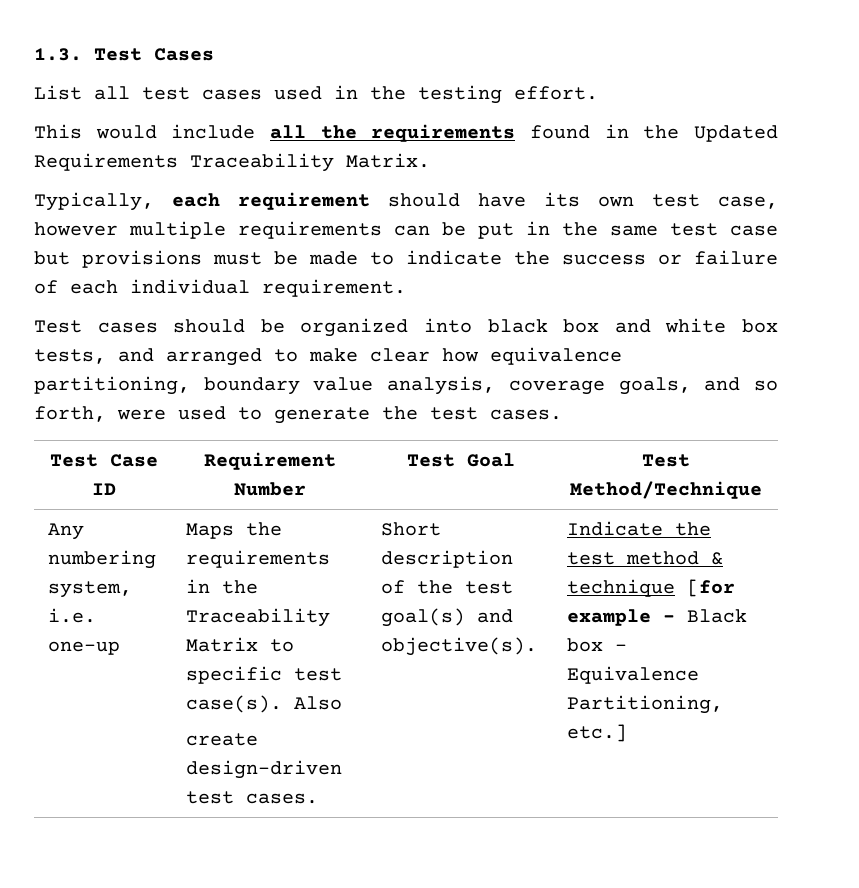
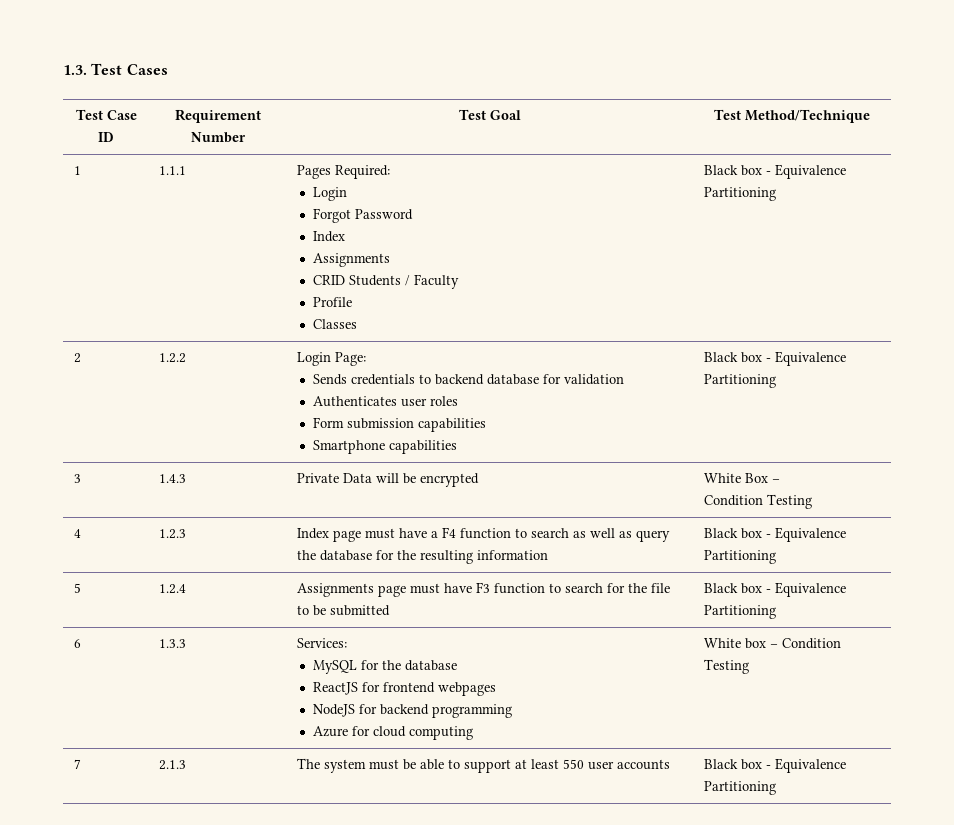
[34,85,598,104] [34,124,778,142] [34,153,430,172] [34,192,778,211] [34,221,778,239] [34,250,778,268] [34,279,406,297] [34,318,779,337] [34,347,622,366] [34,376,778,395] [34,406,562,424] // List all test cases used in the testing effort. // This would include all the requirements found in the Updated Requirements Traceability Matrix. // Typically, each requirement should have its own test case, however multiple requirements can be put in the same test case but provisions must be made to indicate the success or failure of each individual requirement. // Test cases should be organized into black box and white box tests, and arranged to make clear how equivalence partitioning, boundary value analysis, coverage goals, and so forth, were used to generate the test cases. -> (168, 69) none
[48,523,85,540] [48,550,157,569] [48,581,133,598] [48,608,97,623] [48,641,121,655] [186,522,283,539] [186,550,331,568] [186,579,259,594] [186,608,331,627] [186,637,295,652] [186,666,343,684] [186,695,343,713] [186,733,259,746] [186,760,343,779] [186,791,319,804] [381,522,442,536] [381,550,514,568] [381,580,514,594] [381,608,514,627] [381,637,538,656] [567,521,712,536] [567,551,724,565] [567,579,736,597] [567,609,748,626] [567,638,628,652] [567,666,700,684] [567,695,724,714] [567,724,628,742] Any numbering system, i.e. one-up | Maps the requirements in the Traceability Matrix to specific test case(s). Also // create design-driven test cases. | Short description of the test goal(s) and objective(s). | Indicate the test method & technique [for example - Black box - Equivalence Partitioning, etc.] -> [73,166,81,175] [158,166,186,175] [296,165,390,179] [312,187,347,201] [312,208,413,223] [312,231,345,242] [312,253,390,267] [312,274,459,289] [312,297,352,307] [312,319,357,329] [703,164,846,179] [703,187,776,201] [73,353,81,363] [158,353,186,363] [296,352,366,366] [312,374,624,385] [312,396,458,407] [312,417,486,432] [312,440,457,454] [703,351,846,366] [703,374,776,388] [73,474,81,483] [158,474,186,483] [296,473,479,487] [703,473,780,483] [703,494,812,509] [73,529,81,538] [158,529,186,539] [296,527,670,542] [296,550,548,564] [703,527,846,542] [703,550,776,564] [73,583,81,593] [158,584,186,594] [296,582,670,597] [296,605,390,616] [703,582,846,597] [703,605,776,619] [73,639,81,648] [158,639,186,648] [296,638,347,648] [312,660,457,674] [312,682,496,696] [312,704,512,718] [312,726,473,740] [703,638,841,649] [703,659,749,674] [73,759,81,769] [158,760,186,770] [296,758,670,773] [703,758,846,773] [703,781,776,795] 1 | 1.1.1 | Pages Required: // Login // Forgot Password // Index // Assignments // CRID Students / Faculty // Profile // Classes | Black box - Equivalence Partitioning // 2 | 1.2.2 | Login Page: // Sends credentials to backend database for validation // Authenticates user roles // Form submission capabilities // Smartphone capabilities | Black box - Equivalence Partitioning // 3 | 1.4.3 | Private Data will be encrypted | White Box – // Condition Testing // 4 | 1.2.3 | Index page must have a F4 function to search as well as query the database for the resulting information | Black box - Equivalence Partitioning // 5 | 1.2.4 | Assignments page must have F3 function to search for the file to be submitted | Black box - Equivalence Partitioning // 6 | 1.3.3 | Services: // MySQL for the database // ReactJS for frontend webpages // NodeJS for backend programming // Azure for cloud computing | White box – Condition Testing // 7 | 2.1.3 | The system must be able to support at least 550 user accounts | Black box - Equivalence Partitioning

